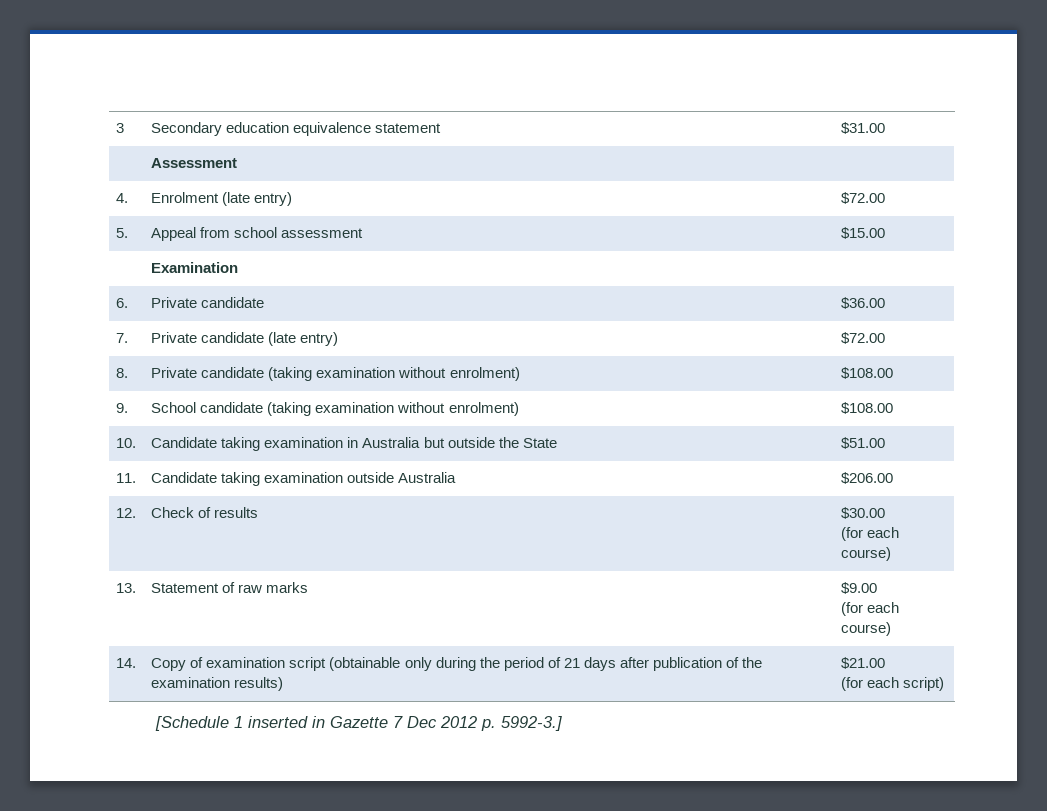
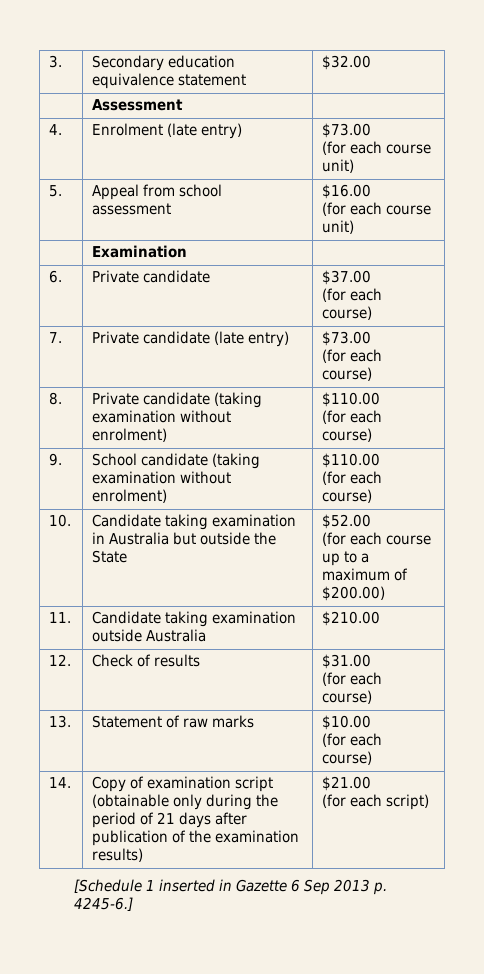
[116,123,125,133] 3 -> [49,55,63,68] 3.
[841,122,886,134] $31.00 -> [322,55,372,70] $32.00
[841,192,886,204] $72.00 -> [322,123,372,138] [322,141,432,155] [322,159,355,173] $73.00 // (for each course unit)
[841,227,886,239] $15.00 -> [322,184,372,199] [322,202,432,216] [322,220,355,234] $16.00 // (for each course unit)
[841,297,886,309] $36.00 -> [322,270,372,285] [322,288,383,302] [322,306,373,320] $37.00 // (for each course)
[841,332,886,344] $72.00 -> [322,331,372,346] [322,349,383,363] [322,367,373,381] $73.00 // (for each course)
[841,367,894,379] $108.00 -> [322,392,381,407] [322,410,383,424] [322,428,373,442] $110.00 // (for each course)
[841,402,894,414] $108.00 -> [322,453,381,468] [322,471,383,485] [322,489,373,503] $110.00 // (for each course)
[841,437,886,449] $51.00 -> [322,514,372,529] [322,532,432,546] [322,551,370,566] [322,568,409,581] [322,586,386,601] $52.00 // (for each course up to a maximum of $200.00)
[841,472,894,484] $206.00 -> [322,611,381,626] $210.00
[841,507,886,519] $30.00 -> [322,654,372,669] $31.00
[841,582,878,594] $9.00 -> [322,715,372,730] $10.00
[393,716,563,731] 7 Dec 2012 p. 5992-3.] -> [290,879,387,895] [73,897,133,911] 6 Sep 2013 p. 4245-6.]

